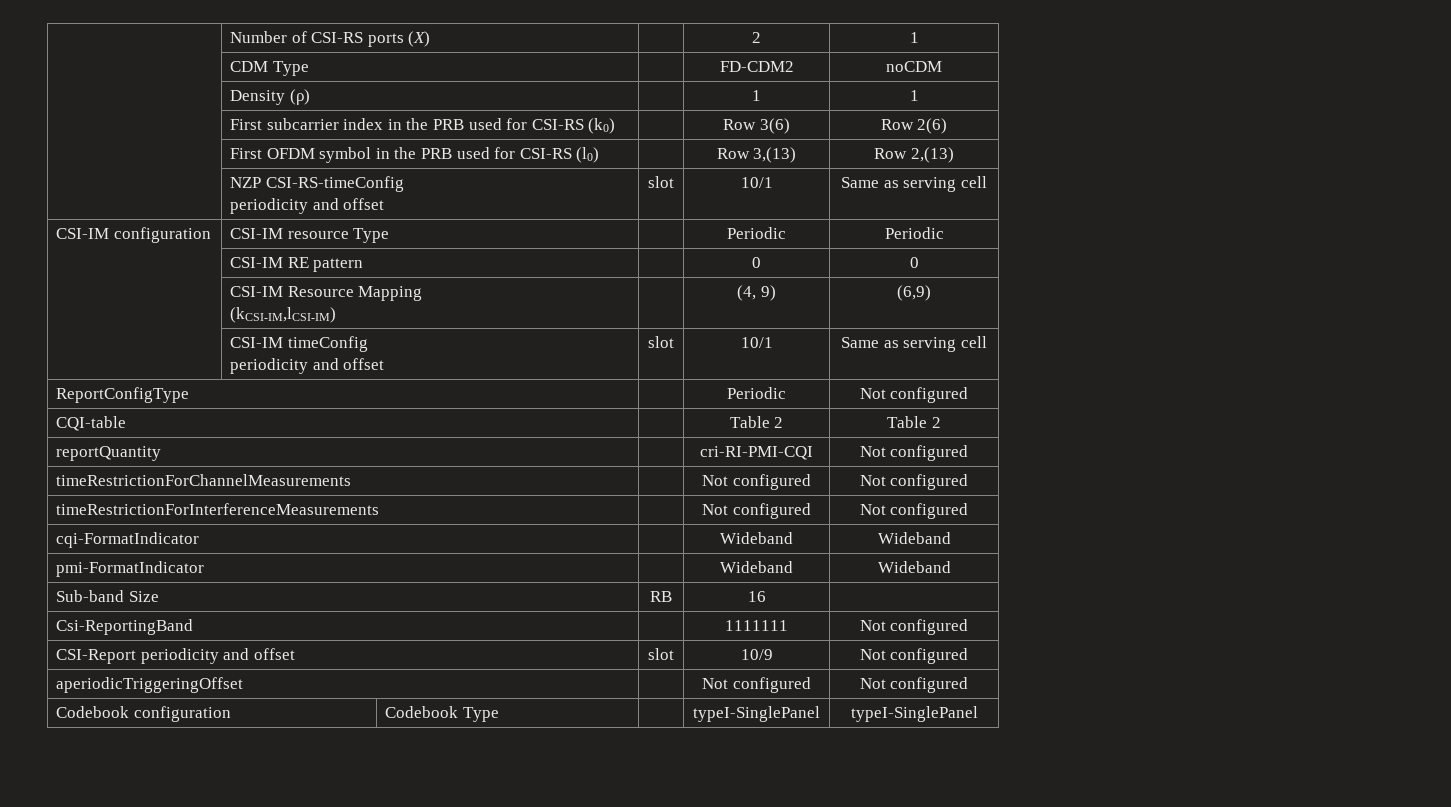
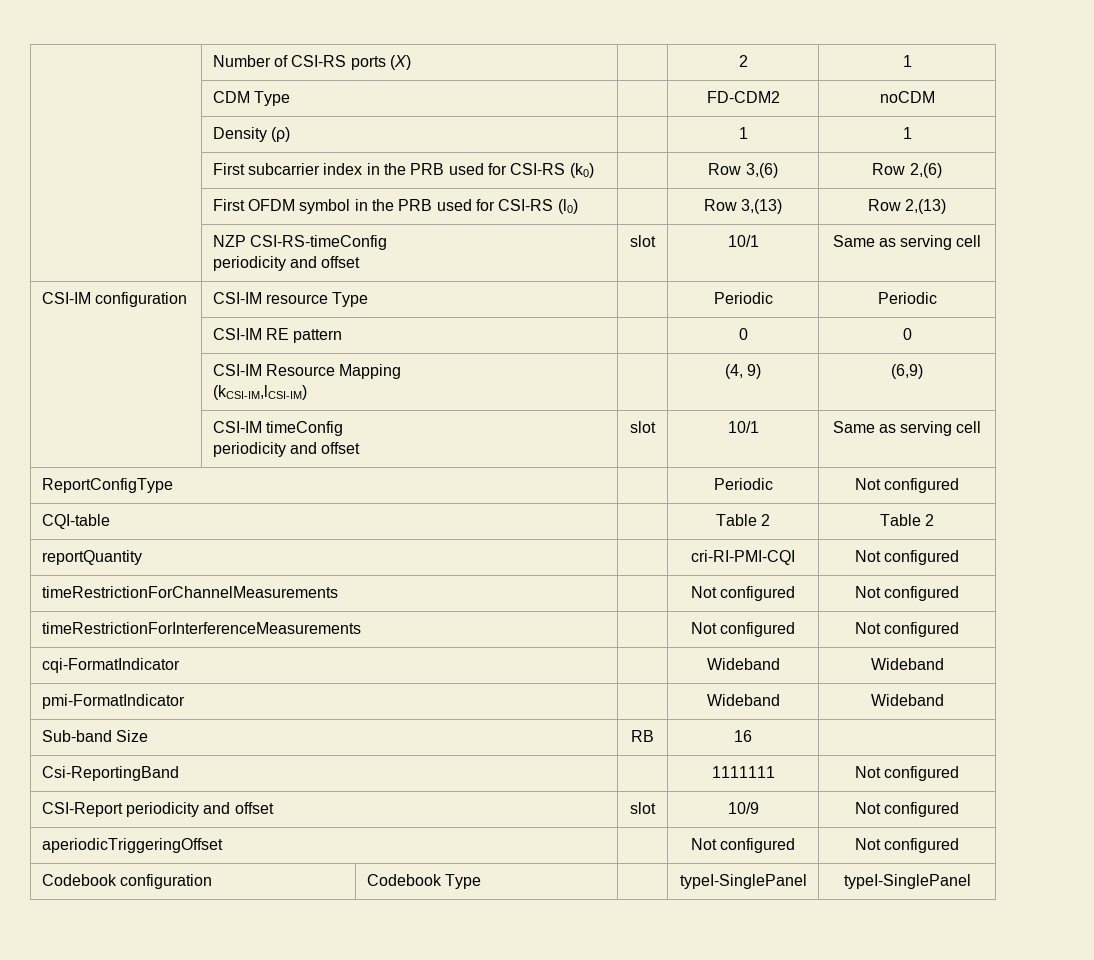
[759,118,790,134] [880,118,948,134] 3(6) | Row 2(6) -> [745,163,778,178] [872,163,942,178] 3,(6) | Row 2,(6)

